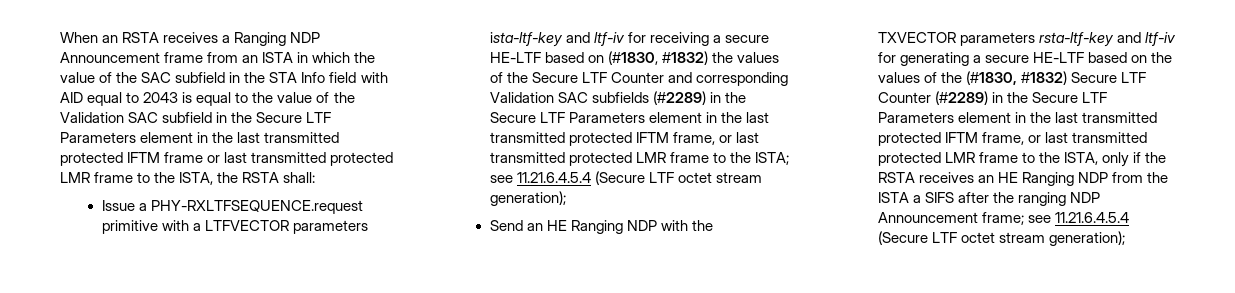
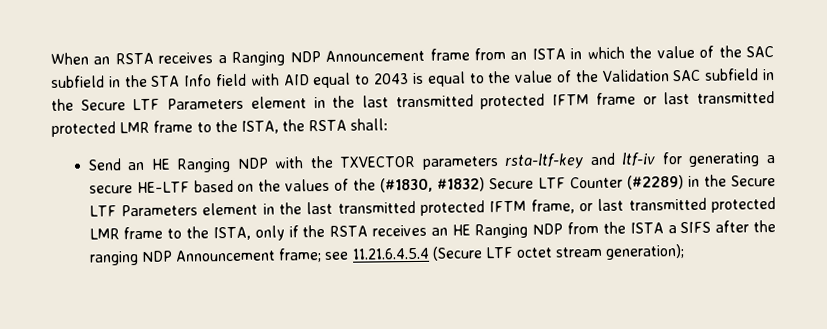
[101,200,364,214] [101,220,369,234] [489,32,770,47] [489,51,780,65] [489,72,789,86] [489,91,747,105] [489,112,770,123] [489,132,760,146] [489,152,790,166] [489,171,763,185] [489,191,566,206] // Issue a PHY-RXLTFSEQUENCE.request primitive with a LTFVECTOR parameters ista-ltf-key and ltf-iv for receiving a secure HE-LTF based on (#1830, #1832) the values of the Secure LTF Counter and corresponding Validation SAC subfields (#2289) in the Secure LTF Parameters element in the last transmitted protected IFTM frame, or last transmitted protected LMR frame to the ISTA; see 11.21.6.4.5.4 (Secure LTF octet stream generation); -> (389, 124) none

